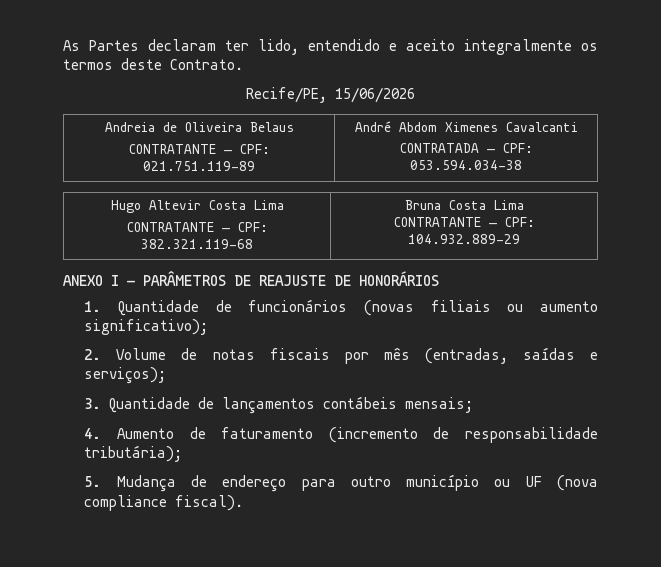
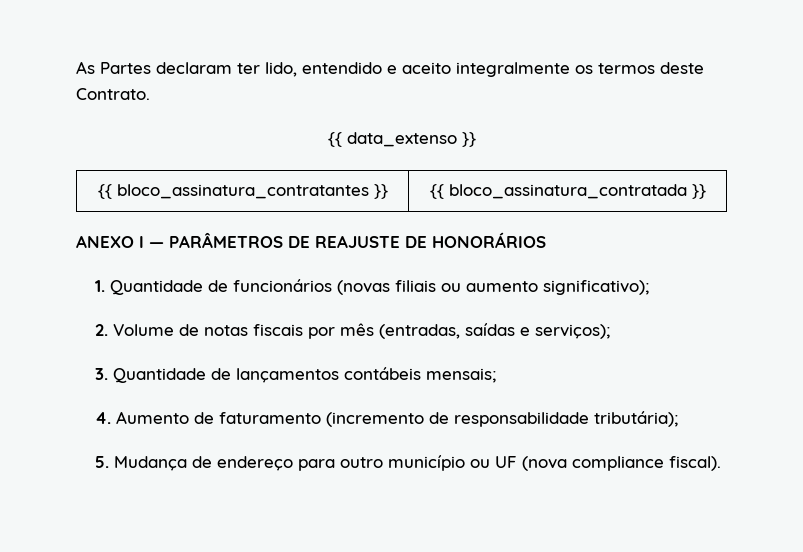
[246,87,415,103] [104,122,294,132] [128,144,270,154] [143,161,255,171] [354,121,578,132] [399,143,533,153] [410,160,522,170] [110,200,284,213] [126,222,268,232] [141,239,253,249] [404,200,524,210] [393,217,535,227] [408,234,520,244] Recife/PE, 15/06/2026 // Andreia de Oliveira Belaus // CONTRATANTE — CPF: 021.751.119-89 | André Abdom Ximenes Cavalcanti // CONTRATADA — CPF: 053.594.034-38 // Hugo Altevir Costa Lima // CONTRATANTE — CPF: 382.321.119-68 | Bruna Costa Lima // CONTRATANTE — CPF: 104.932.889-29 -> [327,132,476,147] [97,184,388,199] [429,184,706,199] {{ data_extenso }} // {{ bloco_assinatura_contratantes }} | {{ bloco_assinatura_contratada }}

